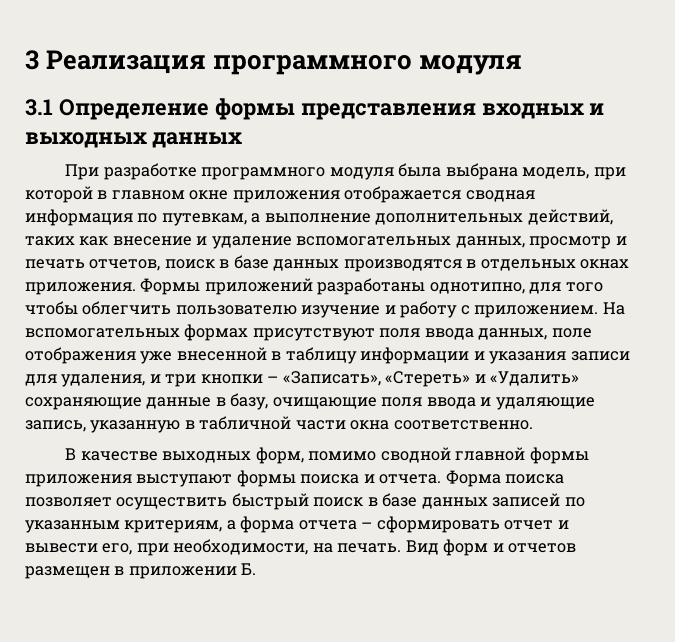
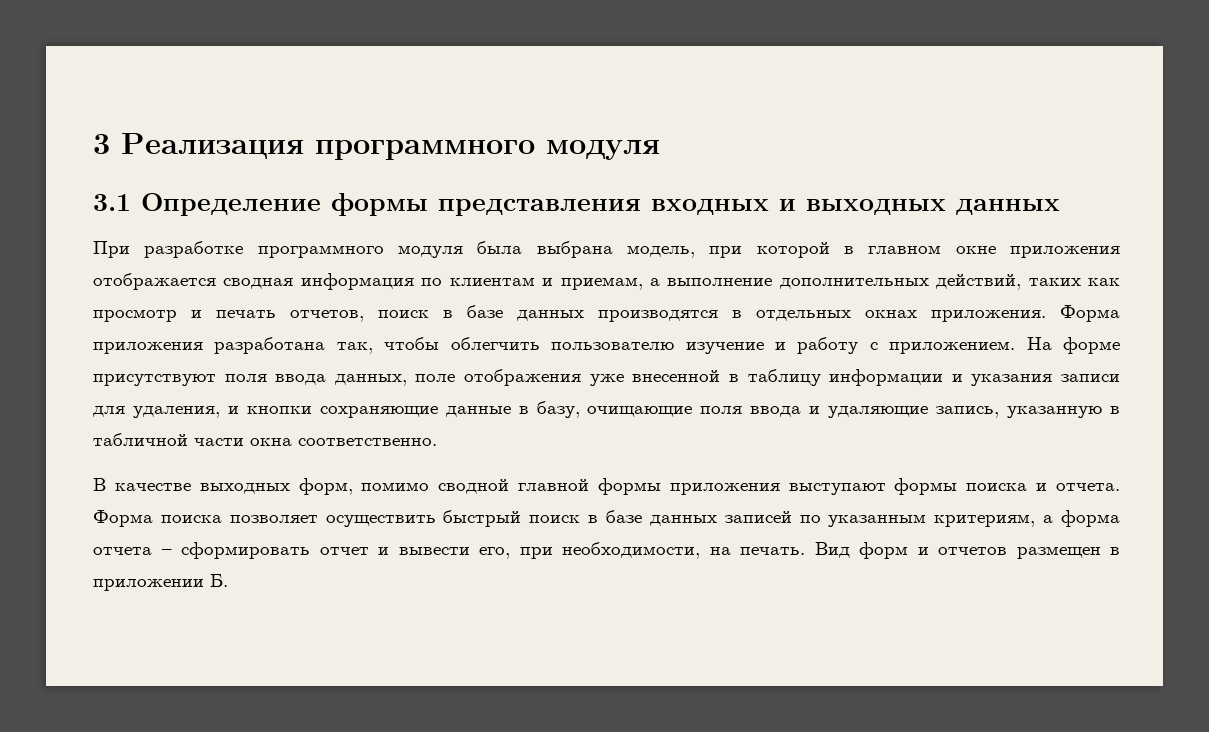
[161,213,247,226] путевкам, -> [449,277,643,290] клиентам и приемам,
[112,236,525,249] внесение и удаление вспомогательных данных, -> (1120, 282) none
[140,278,603,295] Формы приложений разработаны однотипно, для того -> [1060,305,1120,322] [93,337,373,354] Форма приложения разработана так,
[25,324,249,341] вспомогательных формах -> [1063,337,1120,354] форме
[165,371,580,387] три кнопки – «Записать», «Стереть» и «Удалить» -> [246,406,312,414] кнопки

